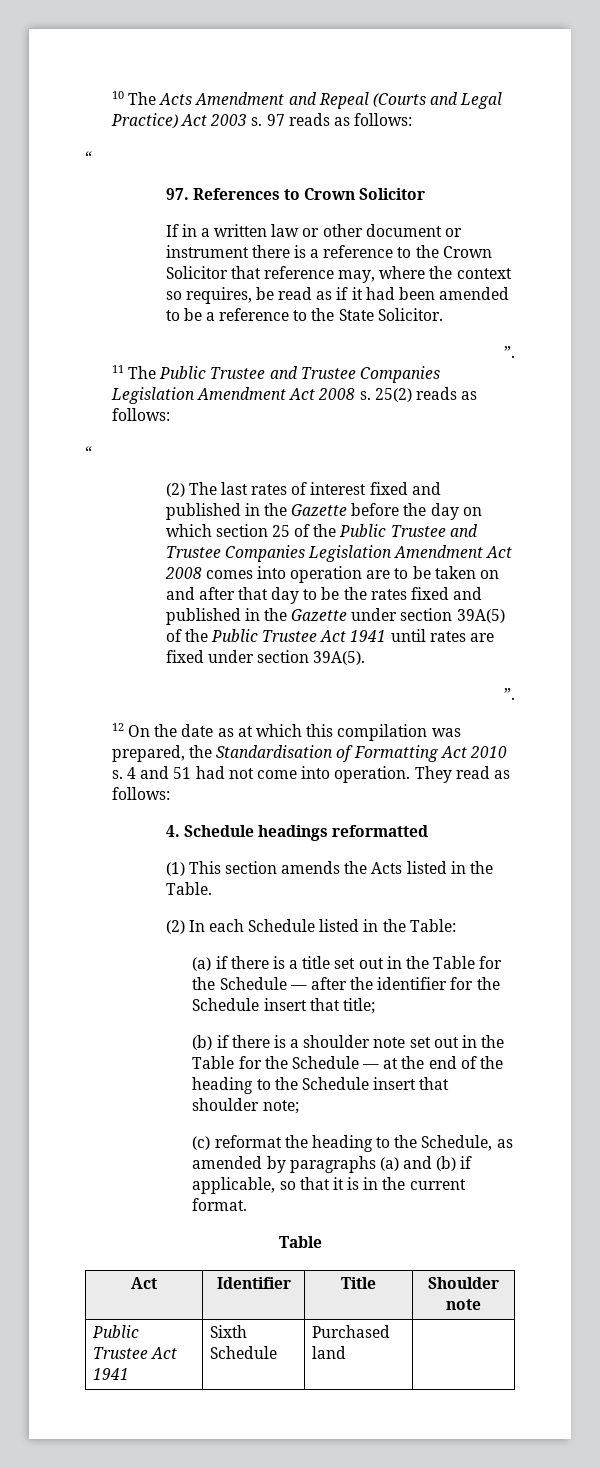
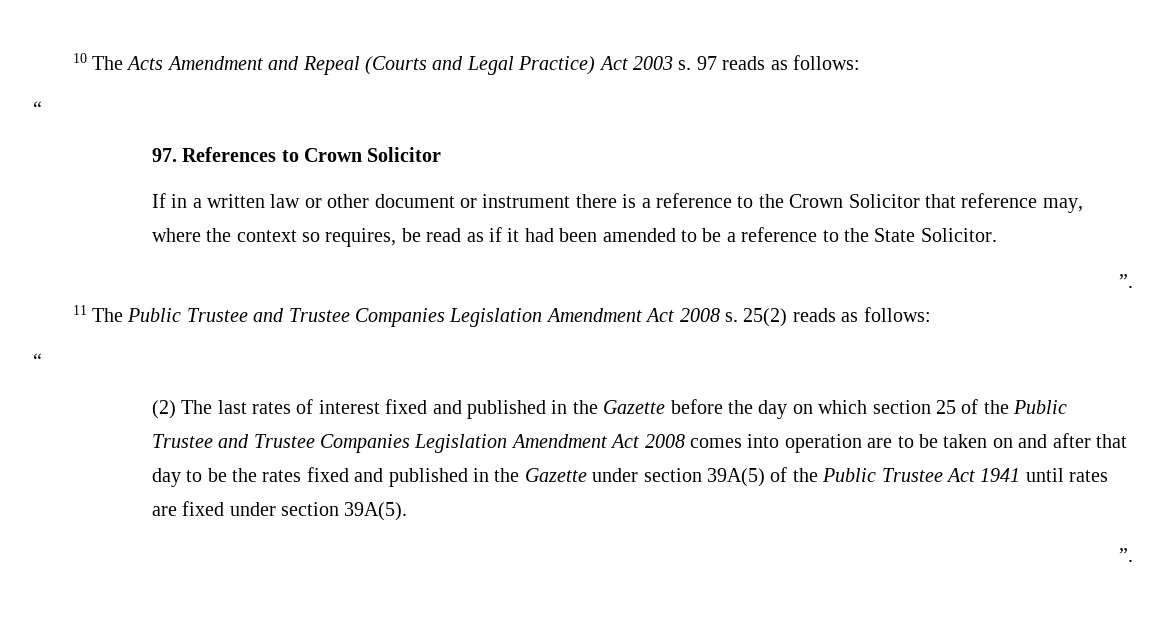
[111,723,461,741] [111,745,507,762] [111,766,510,783] [111,787,170,800] [165,825,429,841] [165,861,493,876] [165,882,212,895] [165,919,456,934] [192,956,503,971] [192,977,500,990] [192,998,375,1014] [192,1035,505,1050] [192,1056,504,1069] [192,1077,450,1094] [192,1098,299,1114] [192,1135,513,1152] [192,1156,473,1173] [192,1177,466,1194] [192,1198,248,1211] [278,1236,322,1248] [131,1277,157,1289] [216,1277,291,1289] [341,1277,376,1289] [428,1277,499,1289] [446,1299,481,1310] [92,1325,140,1338] [93,1347,178,1359] [93,1368,130,1380] [210,1325,248,1338] [210,1346,278,1359] [312,1325,391,1338] [312,1346,347,1359] // 12 On the date as at which this compilation was prepared, the Standardisation of Formatting Act 2010 s. 4 and 51 had not come into operation. They read as follows: // 4. Schedule headings reformatted // (1) This section amends the Acts listed in the Table. // (2) In each Schedule listed in the Table: // (a) if there is a title set out in the Table for the Schedule — after the identifier for the Schedule insert that title; // (b) if there is a shoulder note set out in the Table for the Schedule — at the end of the heading to the Schedule insert that shoulder note; // (c) reformat the heading to the Schedule, as amended by paragraphs (a) and (b) if applicable, so that it is in the current format. // Table // Act | Identifier | Title | Shoulder note // Public Trustee Act 1941 | Sixth Schedule | Purchased land | -> (1133, 555) none

